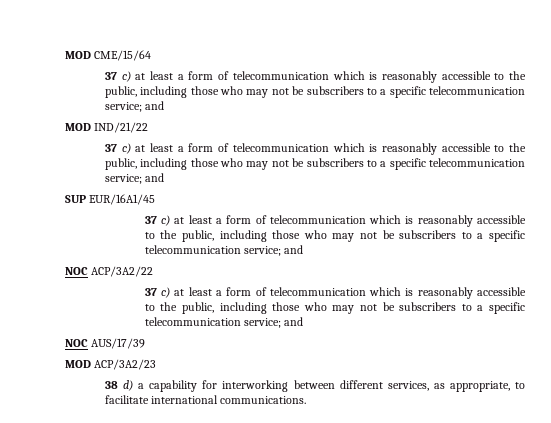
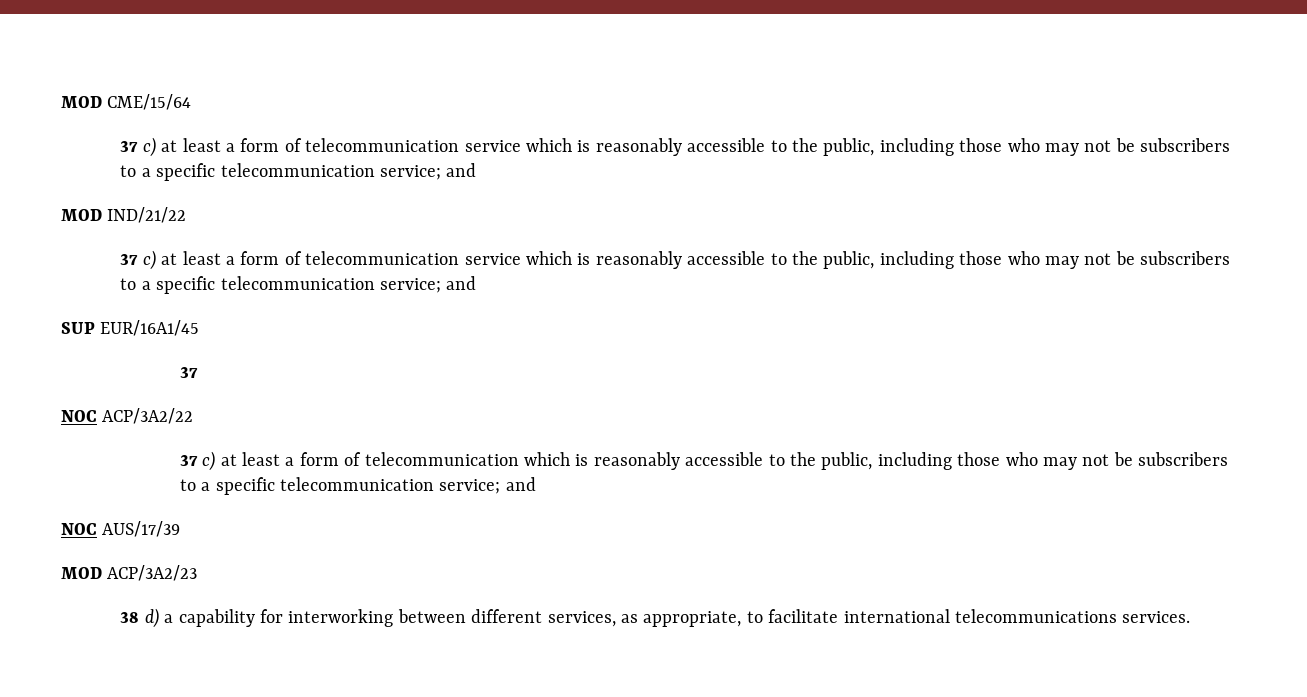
(329, 75) none -> [464,140,521,152] service
(329, 147) none -> [464,253,521,265] service
[161,215,526,227] [144,230,525,242] [144,245,304,256] c) at least a form of telecommunication which is reasonably accessible to the public, including those who may not be subscribers to a specific telecommunication service; and -> (198, 372) none
[220,396,307,404] communications. -> [955,609,1191,623] telecommunications services.

